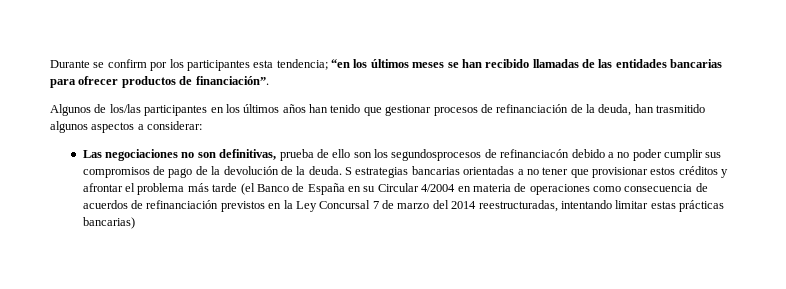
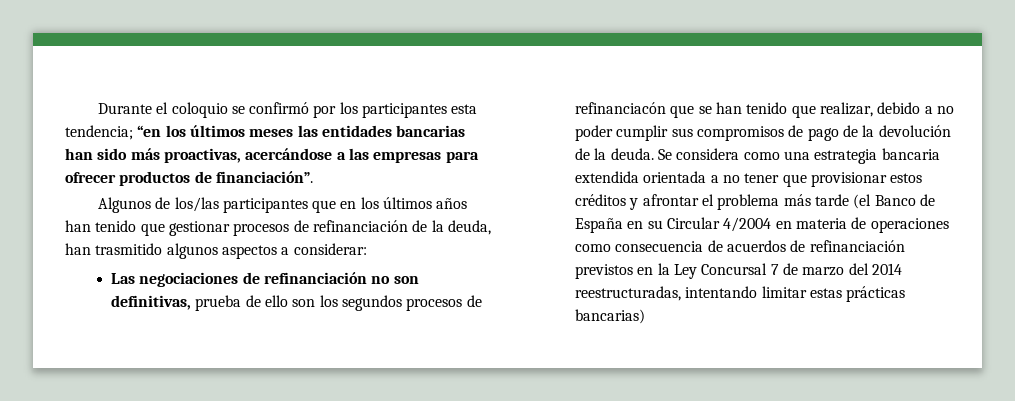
[93,59,147,68] se confirm -> [156,102,310,118] el coloquio se confirmó
[447,59,723,68] se han recibido llamadas de las entidades bancarias -> [297,125,466,137] [65,148,442,163] las entidades bancarias han sido más proactivas, acercándose a las empresas
(208, 110) none -> [312,200,337,213] que
(179, 155) none -> [242,272,368,284] de refinanciación
[391,149,570,161] segundosprocesos de refinanciacón -> [341,295,482,311] [575,102,873,118] segundos procesos de refinanciacón que se han tenido que realizar,
[345,166,515,178] S estrategias bancarias orientadas -> [658,148,940,164] [575,171,707,183] Se considera como una estrategia bancaria extendida orientada

